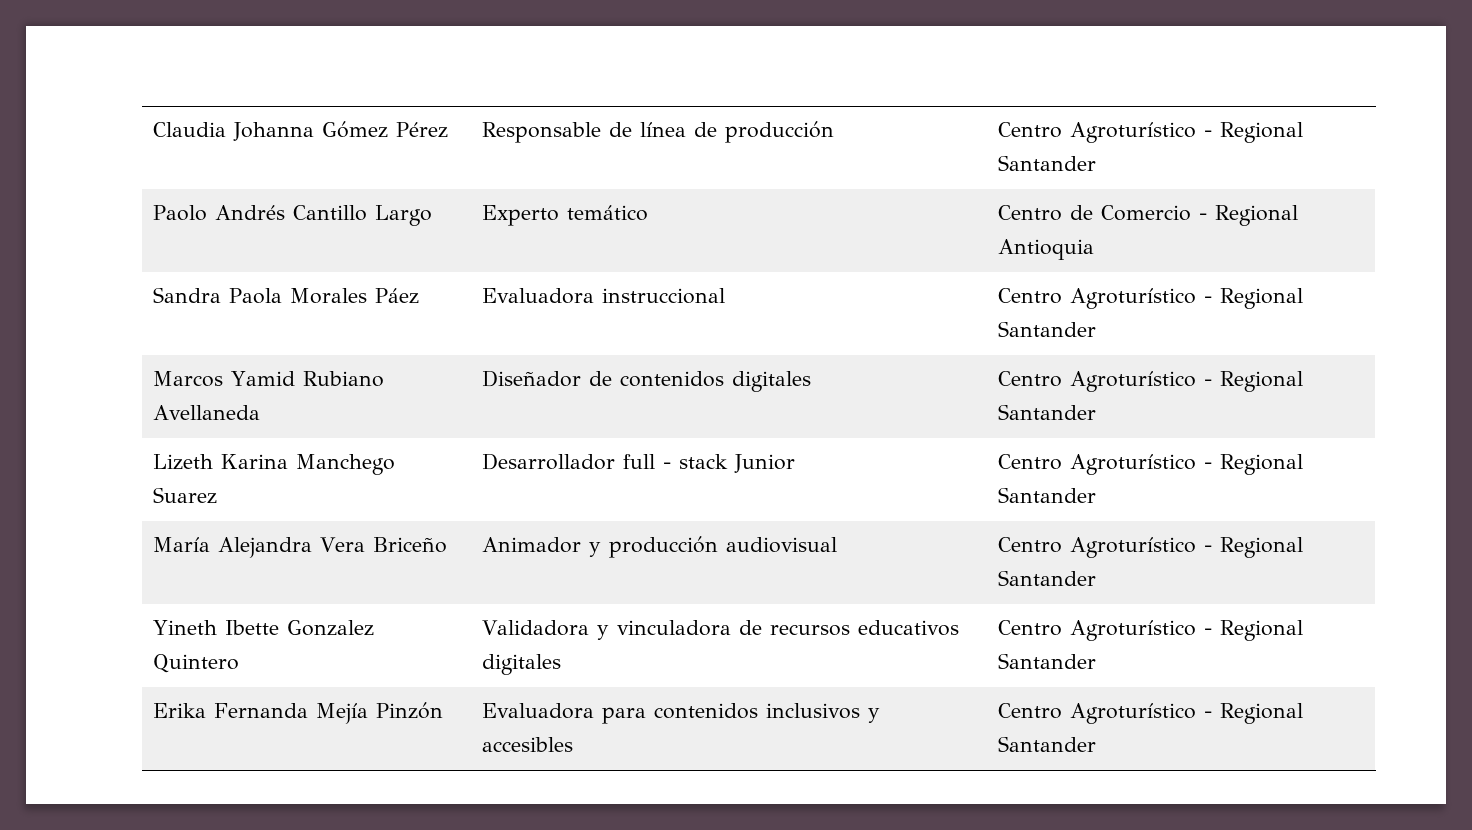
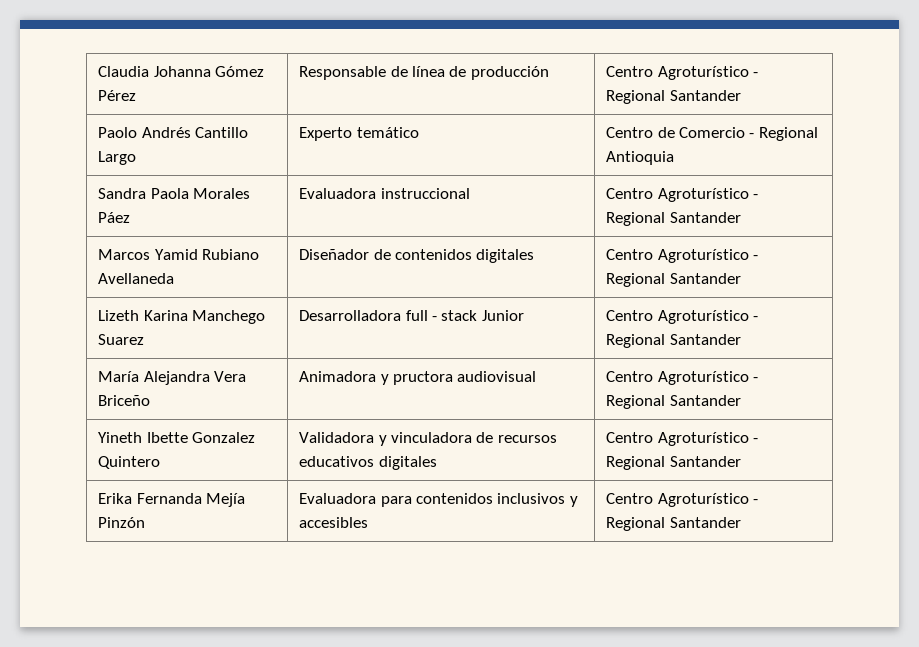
[481,453,615,470] Desarrollador -> [299,310,402,321] Desarrolladora
[481,536,718,558] Animador y producción -> [299,371,453,385] Animadora y pructora

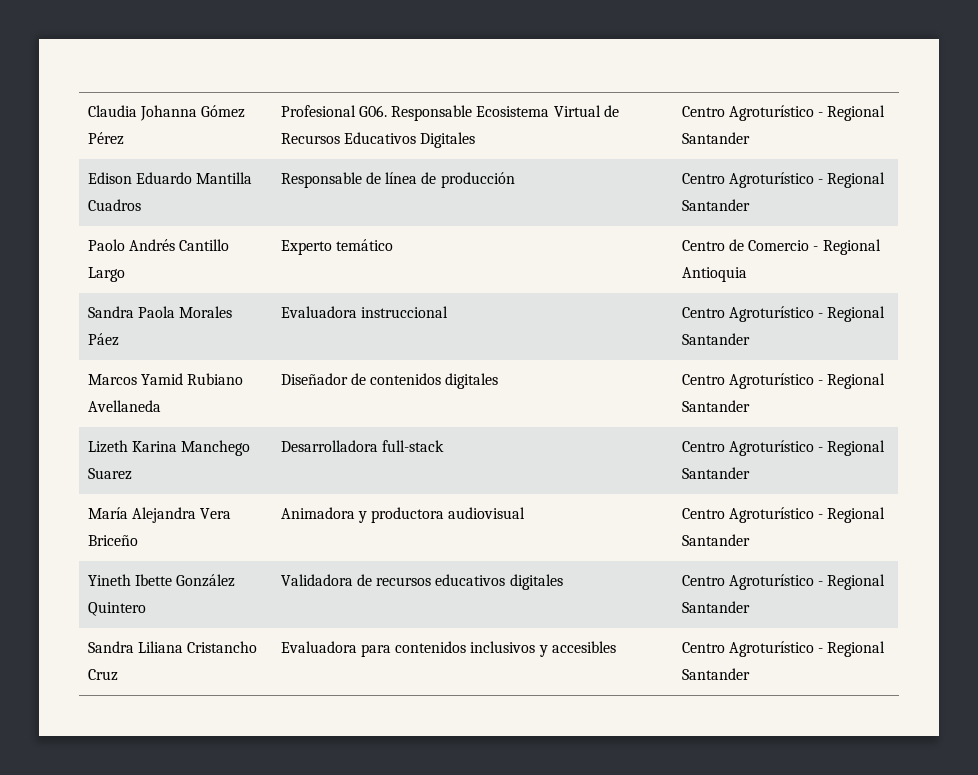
(137, 95) none -> [280,105,619,121] [280,132,476,148] [681,105,886,121] [681,132,750,144] [87,172,253,184] [87,199,141,211] | Profesional G06. Responsable Ecosistema Virtual de Recursos Educativos Digitales | Centro Agroturístico - Regional Santander // Edison Eduardo Mantilla Cuadros
[405,310,524,321] full - stack Junior -> [381,440,444,452] full-stack
[392,371,453,385] pructora -> [371,507,445,523] productora
[191,432,255,443] Gonzalez -> [176,574,236,587] González
[378,432,472,446] y vinculadora -> (353, 580) none
[98,493,245,507] [98,517,146,528] Erika Fernanda Mejía Pinzón -> [87,641,258,653] [87,669,118,681] Sandra Liliana Cristancho Cruz

